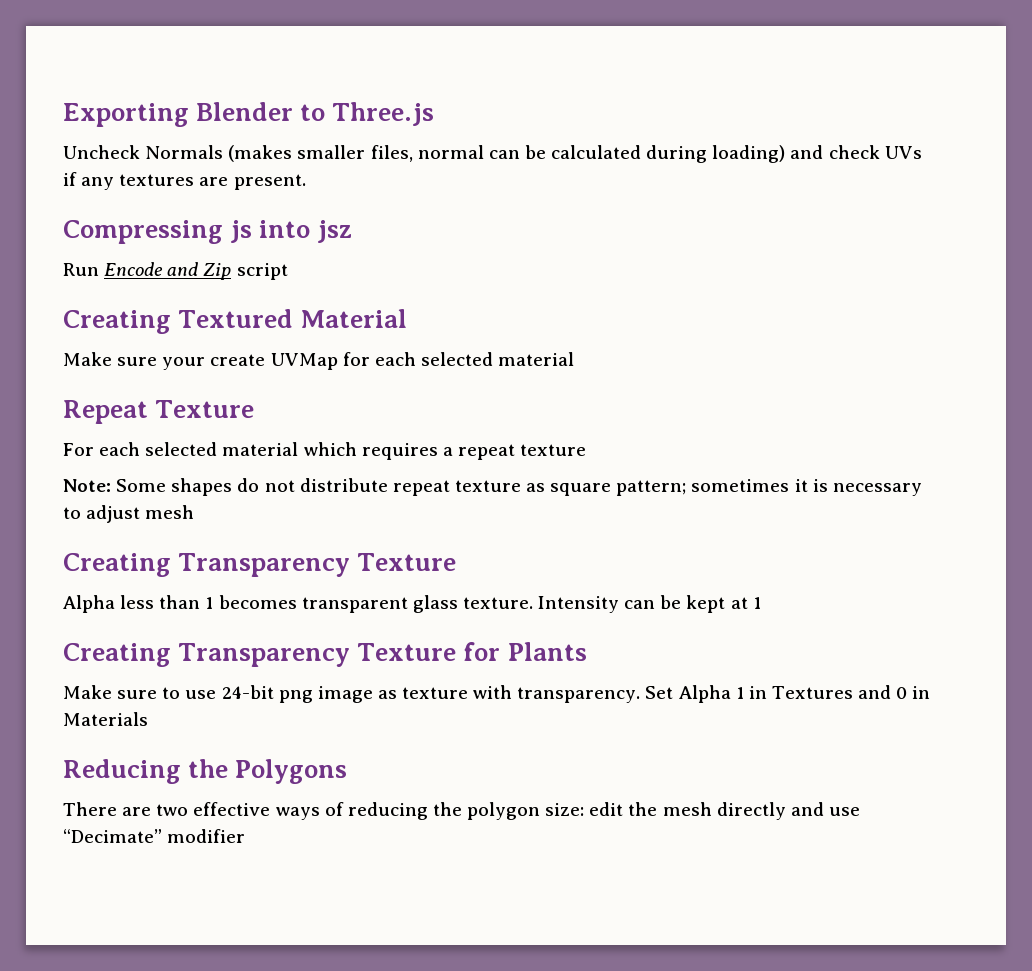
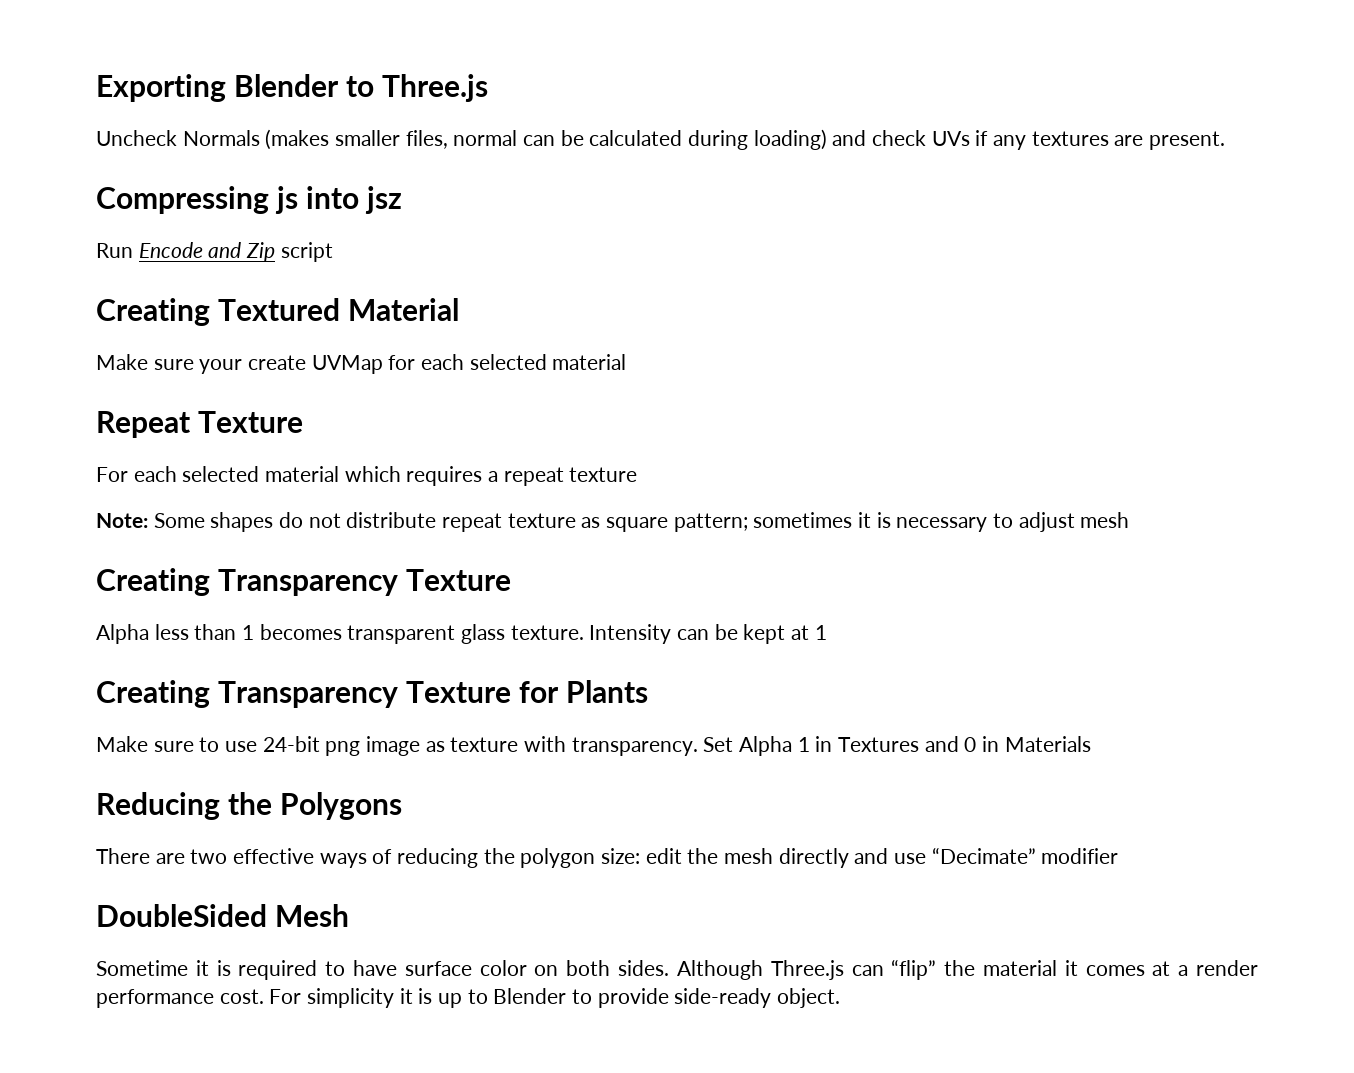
(246, 836) none -> [96,904,349,927] [96,959,1259,980] [96,988,841,1008] // DoubleSided Mesh // Sometime it is required to have surface color on both sides. Although Three.js can “flip” the material it comes at a render performance cost. For simplicity it is up to Blender to provide side-ready object.

